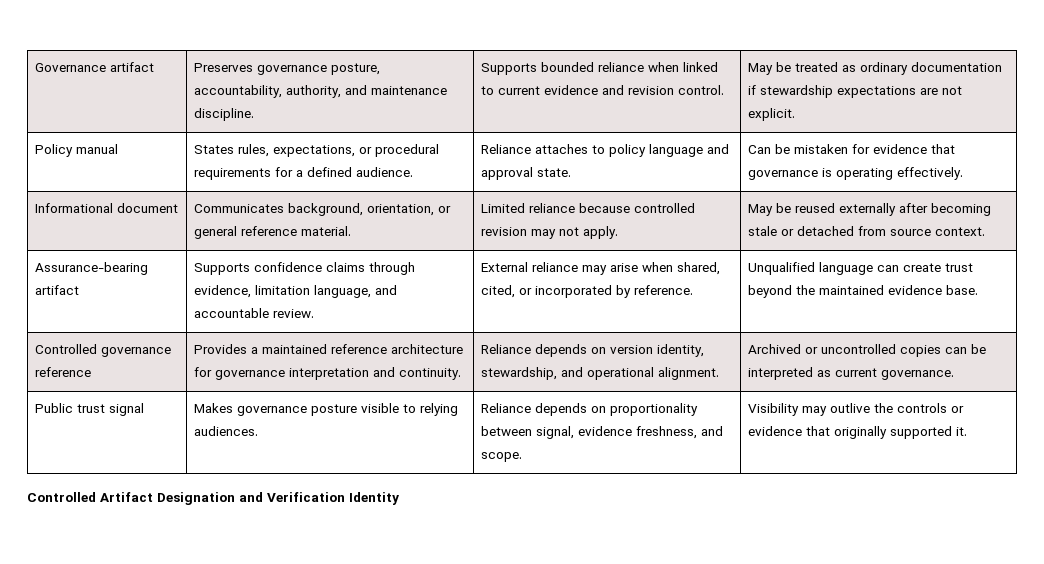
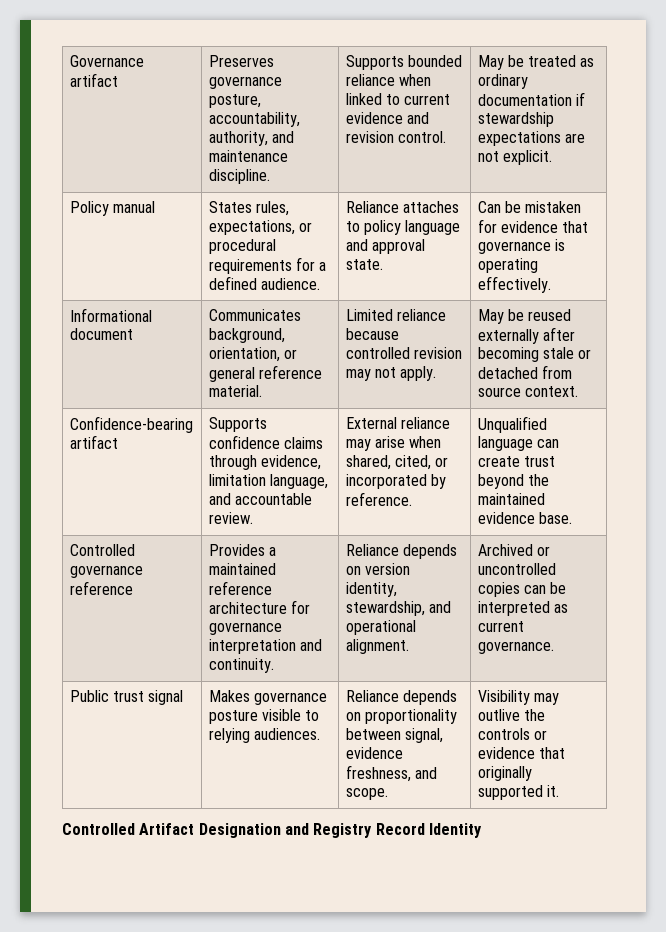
[34,262,148,275] Assurance-bearing -> [69,416,193,433] Confidence-bearing
[267,492,345,502] Verification -> [313,823,425,838] Registry Record

